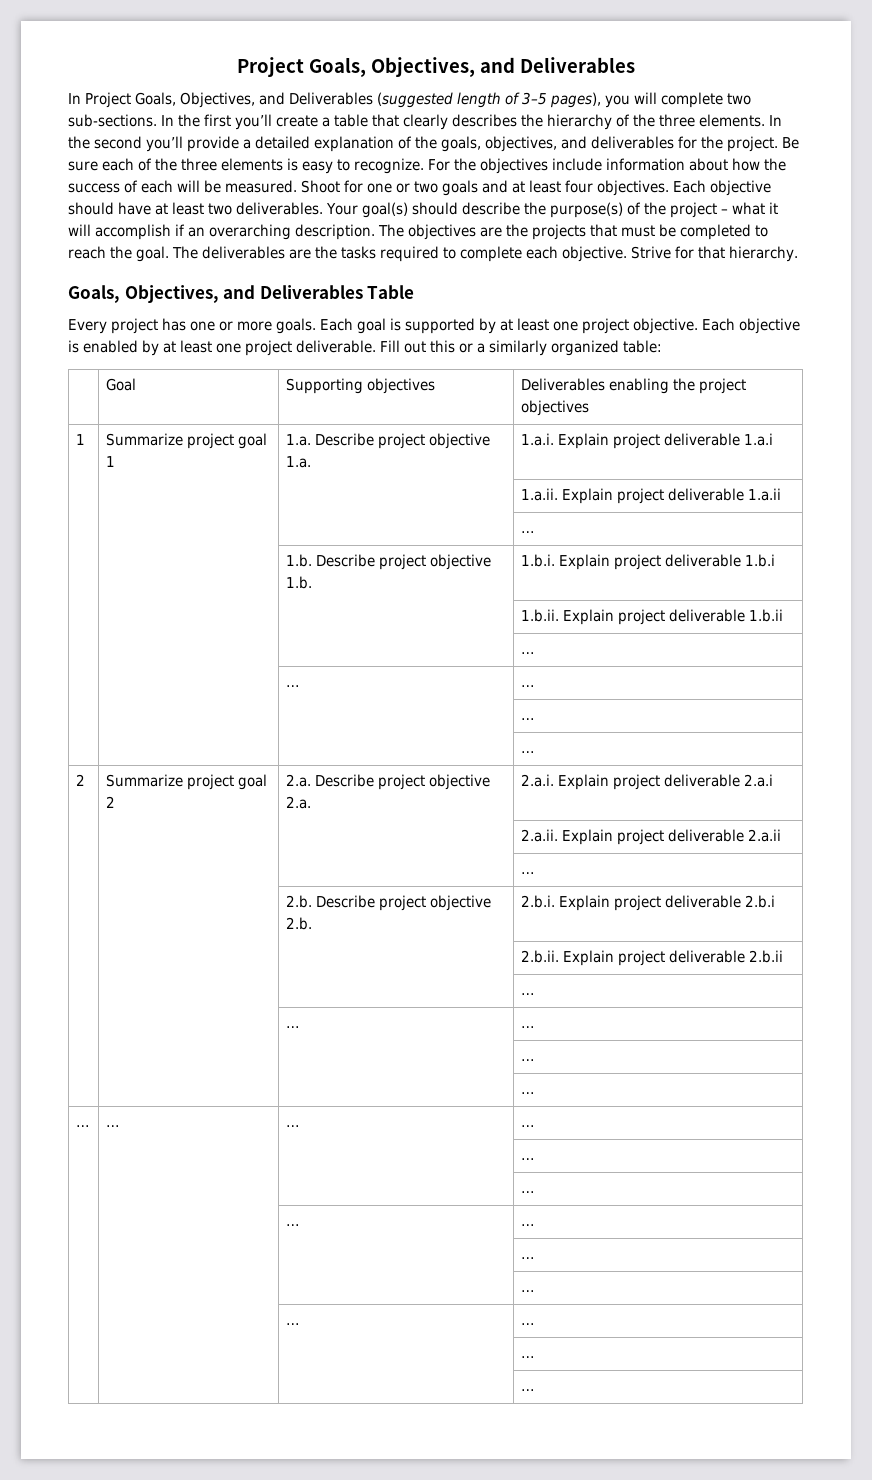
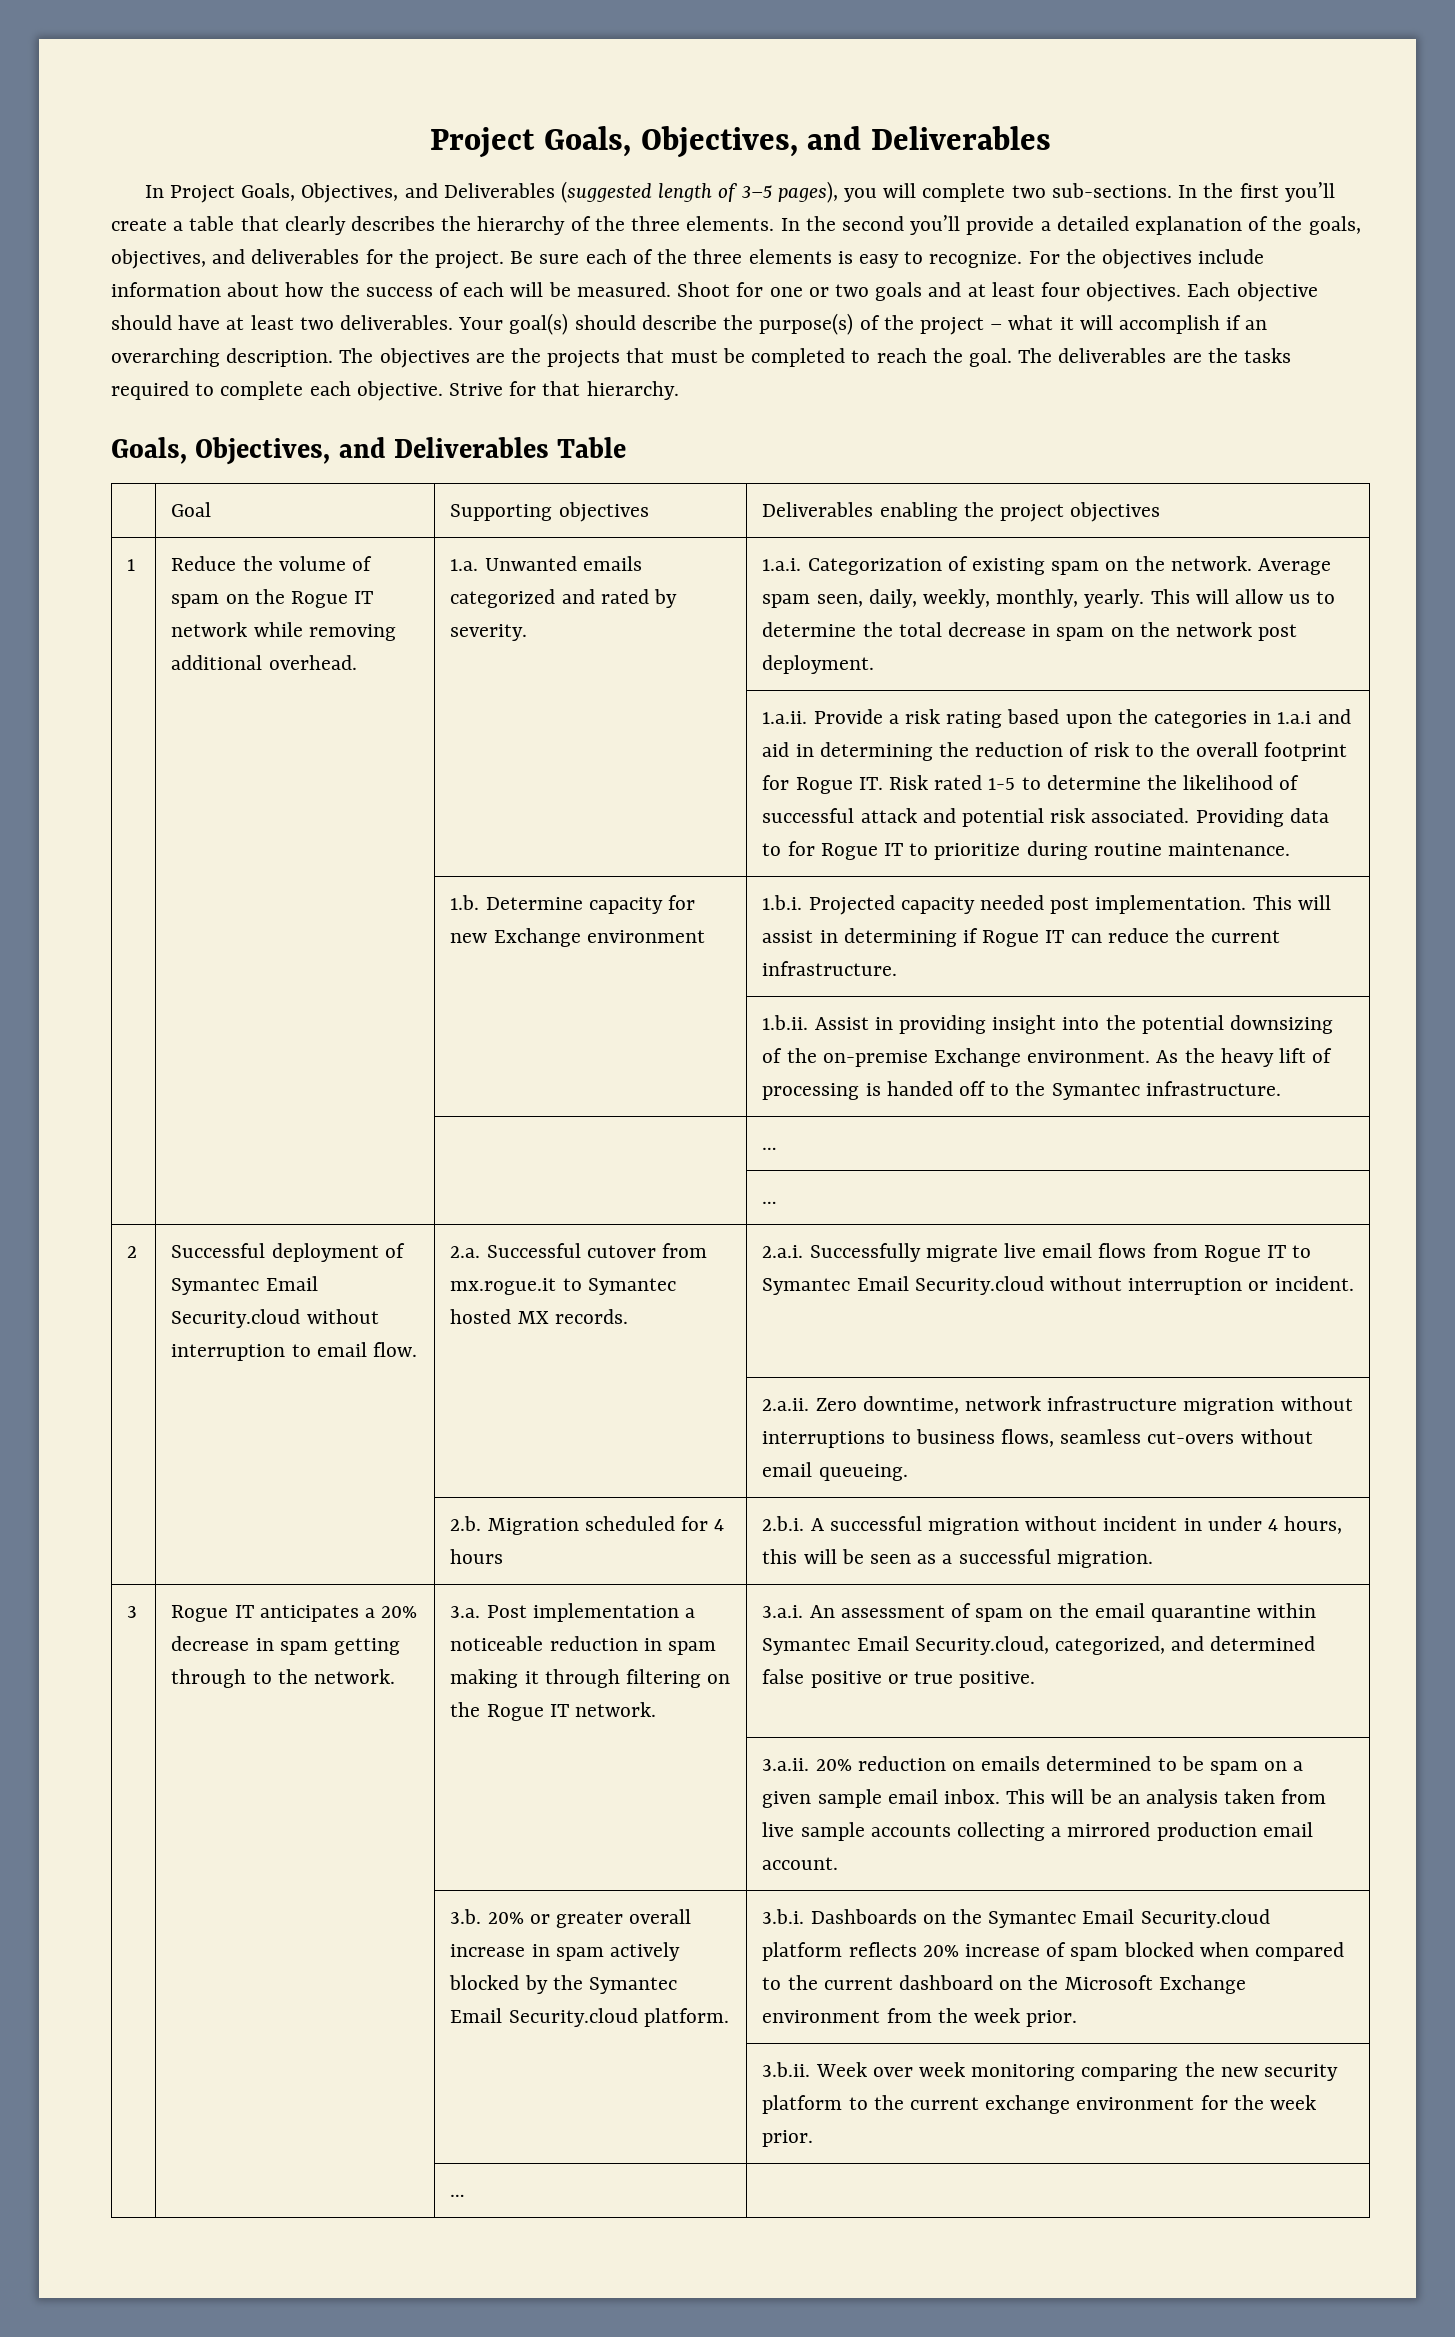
[68,318,800,334] [68,340,662,356] // Every project has one or more goals. Each goal is supported by at least one project objective. Each objective is enabled by at least one project deliverable. Fill out this or a similarly organized table: -> (627, 447) none
[105,433,267,449] [105,456,115,467] [285,433,490,449] [285,456,311,468] [520,433,773,449] [520,488,781,504] [520,531,535,533] [285,554,491,570] [285,576,312,589] [520,554,775,570] [520,609,783,625] [520,652,535,654] [285,685,300,687] [520,685,535,687] [520,718,535,720] [520,751,535,753] [75,774,85,786] [105,774,267,790] [105,796,115,808] [285,774,490,790] [285,796,311,809] [520,774,773,790] [520,829,781,845] [520,872,535,874] [285,895,491,911] [285,917,312,930] [520,895,775,911] [520,950,783,966] [520,993,535,995] [285,1026,300,1028] [520,1026,535,1028] [520,1059,535,1061] [520,1092,535,1094] [75,1125,90,1127] [105,1125,120,1127] [285,1125,300,1127] [520,1125,535,1127] [520,1158,535,1160] [520,1191,535,1193] [285,1224,300,1226] [520,1224,535,1226] [520,1257,535,1259] [520,1290,535,1292] [285,1323,300,1325] [520,1323,535,1325] [520,1356,535,1358] [520,1389,535,1391] Summarize project goal 1 | 1.a. Describe project objective 1.a. | 1.a.i. Explain project deliverable 1.a.i // | | | 1.a.ii. Explain project deliverable 1.a.ii // | | | … // | | 1.b. Describe project objective 1.b. | 1.b.i. Explain project deliverable 1.b.i // | | | 1.b.ii. Explain project deliverable 1.b.ii // | | | … // | | … | … // | | | … // | | | … // 2 | Summarize project goal 2 | 2.a. Describe project objective 2.a. | 2.a.i. Explain project deliverable 2.a.i // | | | 2.a.ii. Explain project deliverable 2.a.ii // | | | … // | | 2.b. Describe project objective 2.b. | 2.b.i. Explain project deliverable 2.b.i // | | | 2.b.ii. Explain project deliverable 2.b.ii // | | | … // | | … | … // | | | … // | | | … // … | … | … | … // | | | … // | | | … // | | … | … // | | | … // | | | … // | | … | … // | | | … // | | | … -> [171,556,372,571] [171,589,374,608] [171,622,396,641] [171,655,357,670] [450,556,642,571] [450,589,677,608] [450,624,528,641] [762,556,1331,575] [762,589,1336,608] [762,622,1298,641] [762,655,875,674] [762,709,1351,728] [762,742,1348,761] [762,775,1300,794] [762,808,1329,827] [762,841,1290,860] [450,895,695,914] [450,928,705,947] [762,895,1331,915] [762,928,1281,947] [762,961,898,976] [762,1015,1333,1034] [762,1048,1333,1067] [762,1081,1281,1100] [762,1147,778,1150] [762,1201,778,1204] [127,1246,138,1258] [171,1243,405,1262] [171,1276,318,1295] [171,1309,379,1328] [171,1342,417,1361] [450,1243,707,1258] [450,1278,676,1295] [450,1309,628,1324] [762,1243,1312,1262] [762,1276,1354,1295] [762,1396,1353,1415] [762,1429,1313,1448] [762,1462,908,1481] [450,1516,725,1535] [450,1549,504,1564] [762,1516,1343,1535] [762,1549,1153,1568] [127,1606,138,1618] [171,1605,418,1622] [171,1636,400,1655] [171,1669,395,1688] [450,1603,695,1622] [450,1636,716,1655] [450,1669,731,1688] [450,1702,656,1721] [762,1603,1317,1622] [762,1636,1316,1655] [762,1669,1036,1688] [762,1756,1304,1775] [762,1789,1327,1808] [762,1822,1313,1841] [762,1857,839,1870] [450,1909,692,1928] [450,1942,680,1961] [449,1975,677,1994] [450,2008,729,2027] [762,1909,1270,1928] [762,1942,1344,1961] [762,1975,1246,1994] [762,2008,1078,2027] [762,2062,1338,2081] [762,2095,1316,2114] [762,2130,814,2147] [450,2194,466,2197] Reduce the volume of spam on the Rogue IT network while removing additional overhead. | 1.a. Unwanted emails categorized and rated by severity. | 1.a.i. Categorization of existing spam on the network. Average spam seen, daily, weekly, monthly, yearly. This will allow us to determine the total decrease in spam on the network post deployment. // | | | 1.a.ii. Provide a risk rating based upon the categories in 1.a.i and aid in determining the reduction of risk to the overall footprint for Rogue IT. Risk rated 1-5 to determine the likelihood of successful attack and potential risk associated. Providing data to for Rogue IT to prioritize during routine maintenance. // | | 1.b. Determine capacity for new Exchange environment | 1.b.i. Projected capacity needed post implementation. This will assist in determining if Rogue IT can reduce the current infrastructure. // | | | 1.b.ii. Assist in providing insight into the potential downsizing of the on-premise Exchange environment. As the heavy lift of processing is handed off to the Symantec infrastructure. // | | | … // | | | … // 2 | Successful deployment of Symantec Email Security.cloud without interruption to email flow. | 2.a. Successful cutover from mx.rogue.it to Symantec hosted MX records. | 2.a.i. Successfully migrate live email flows from Rogue IT to Symantec Email Security.cloud without interruption or incident. // | | | 2.a.ii. Zero downtime, network infrastructure migration without interruptions to business flows, seamless cut-overs without email queueing. // | | 2.b. Migration scheduled for 4 hours | 2.b.i. A successful migration without incident in under 4 hours, this will be seen as a successful migration. // 3 | Rogue IT anticipates a 20% decrease in spam getting through to the network. | 3.a. Post implementation a noticeable reduction in spam making it through filtering on the Rogue IT network. | 3.a.i. An assessment of spam on the email quarantine within Symantec Email Security.cloud, categorized, and determined false positive or true positive. // | | | 3.a.ii. 20% reduction on emails determined to be spam on a given sample email inbox. This will be an analysis taken from live sample accounts collecting a mirrored production email account. // | | 3.b. 20% or greater overall increase in spam actively blocked by the Symantec Email Security.cloud platform. | 3.b.i. Dashboards on the Symantec Email Security.cloud platform reflects 20% increase of spam blocked when compared to the current dashboard on the Microsoft Exchange environment from the week prior. // | | | 3.b.ii. Week over week monitoring comparing the new security platform to the current exchange environment for the week prior. // | | … |

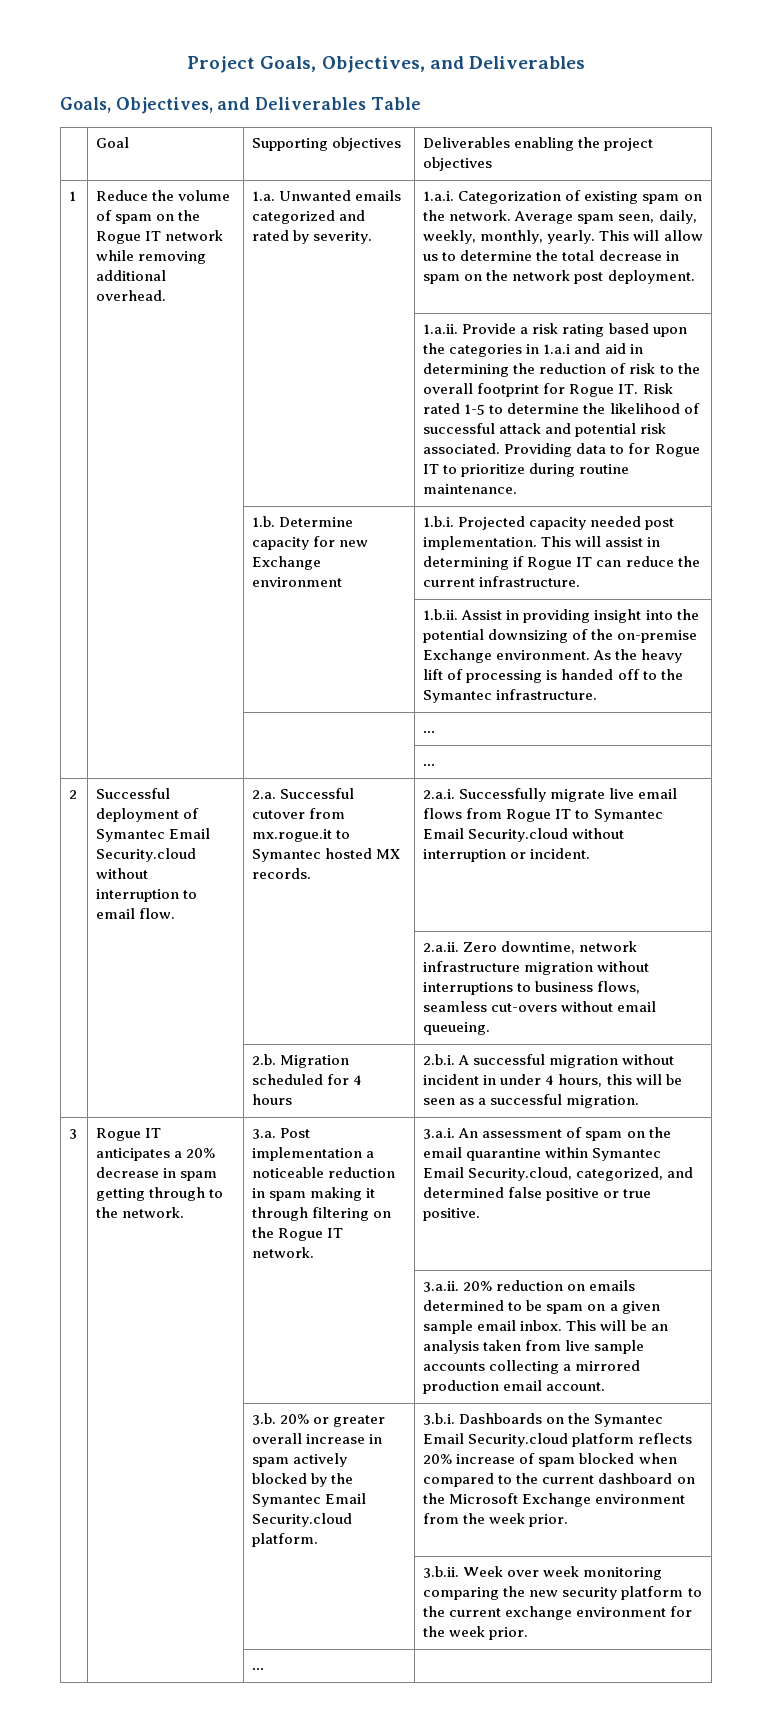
[430,126,1051,158] [144,181,1335,203] [111,215,1361,235] [111,249,1265,269] [111,282,1318,302] [111,313,1268,335] [111,348,1291,368] [111,381,679,401] Project Goals, Objectives, and Deliverables // In Project Goals, Objectives, and Deliverables (suggested length of 3–5 pages), you will complete two sub-sections. In the first you’ll create a table that clearly describes the hierarchy of the three elements. In the second you’ll provide a detailed explanation of the goals, objectives, and deliverables for the project. Be sure each of the three elements is easy to recognize. For the objectives include information about how the success of each will be measured. Shoot for one or two goals and at least four objectives. Each objective should have at least two deliverables. Your goal(s) should describe the purpose(s) of the project – what it will accomplish if an overarching description. The objectives are the projects that must be completed to reach the goal. The deliverables are the tasks required to complete each objective. Strive for that hierarchy. -> [187,56,585,73] Project Goals, Objectives, and Deliverables

